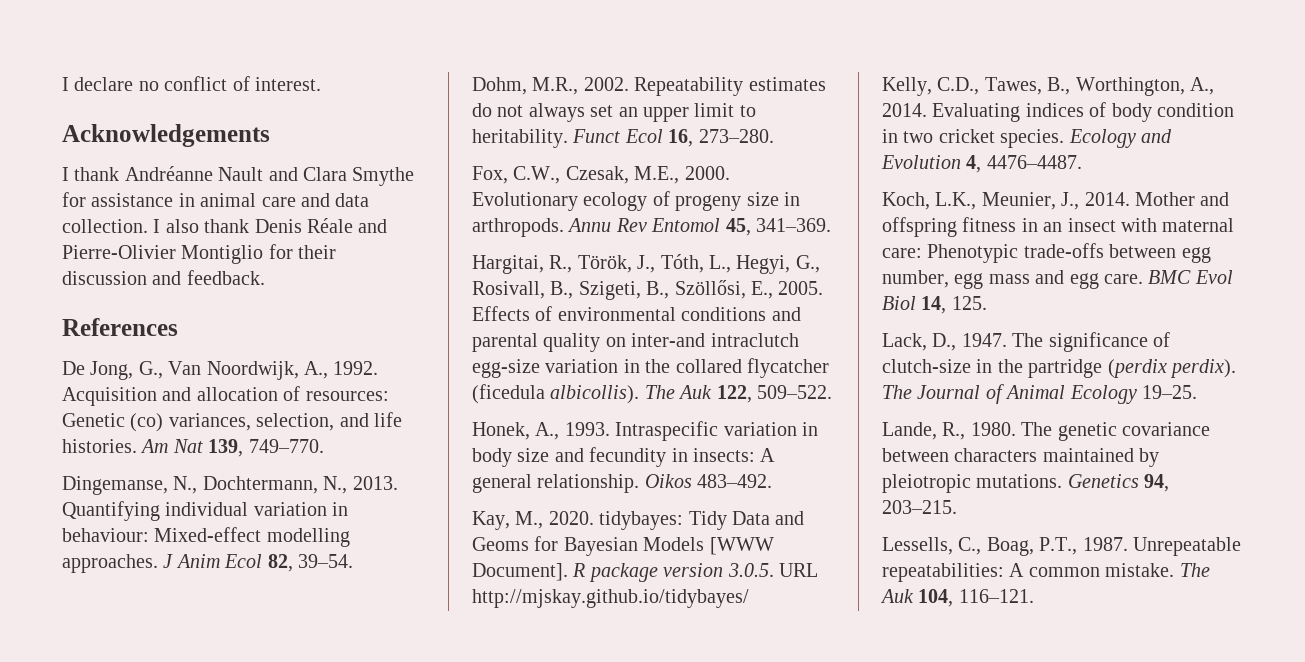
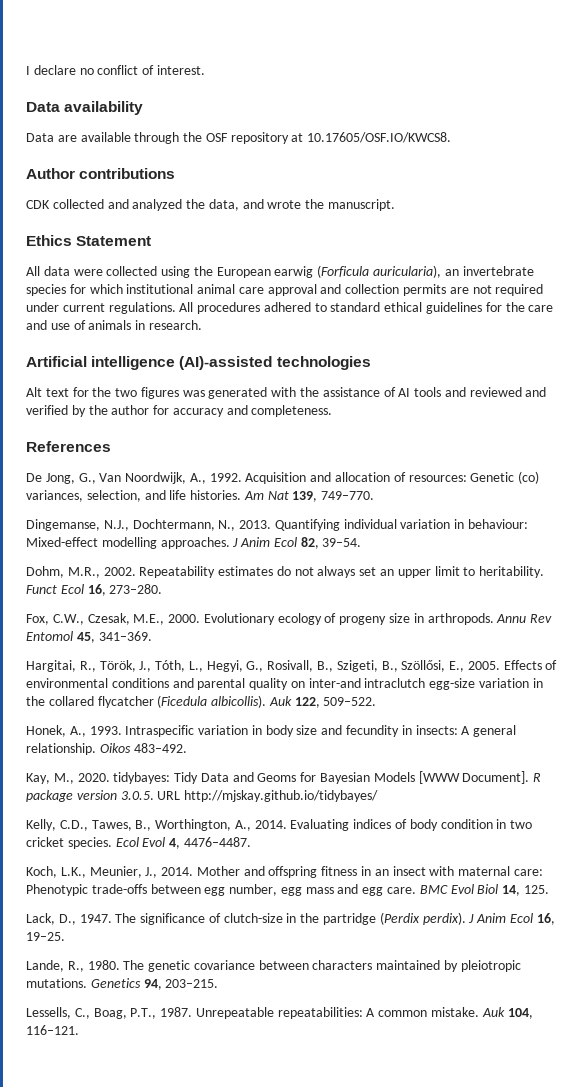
[62,124,270,147] [62,166,415,186] [62,192,370,207] [62,218,388,233] [62,244,337,264] [62,270,265,285] Acknowledgements // I thank Andréanne Nault and Clara Smythe for assistance in animal care and data collection. I also thank Denis Réale and Pierre-Olivier Montiglio for their discussion and feedback. -> [26,101,144,115] [26,132,452,144] [26,168,176,179] [26,199,396,211] [26,235,152,246] [26,265,534,278] [26,284,544,296] [26,302,554,314] [26,320,202,330] [26,356,371,370] [26,387,547,399] [26,405,333,417] Data availability // Data are available through the OSF repository at 10.17605/OSF.IO/KWCS8. // Author contributions // CDK collected and analyzed the data, and wrote the manuscript. // Ethics Statement // All data were collected using the European earwig (Forficula auricularia), an invertebrate species for which institutional animal care approval and collection permits are not required under current regulations. All procedures adhered to standard ethical guidelines for the care and use of animals in research. // Artificial intelligence (AI)-assisted technologies // Alt text for the two figures was generated with the assistance of AI tools and reviewed and verified by the author for accuracy and completeness.
[173,476,198,494] N., -> [103,520,129,531] N.J.,
[472,384,675,404] (ficedula albicollis). The -> [157,695,267,708] (Ficedula albicollis).
[1068,129,1172,148] [881,155,961,169] Ecology and Evolution -> [115,837,166,847] Ecol Evol
[1107,359,1236,378] [882,384,1137,404] (perdix perdix). The Journal of Animal Ecology -> [379,912,555,925] (Perdix perdix). J Anim Ecol 16,
[1179,563,1210,577] The -> (480, 1012) none

